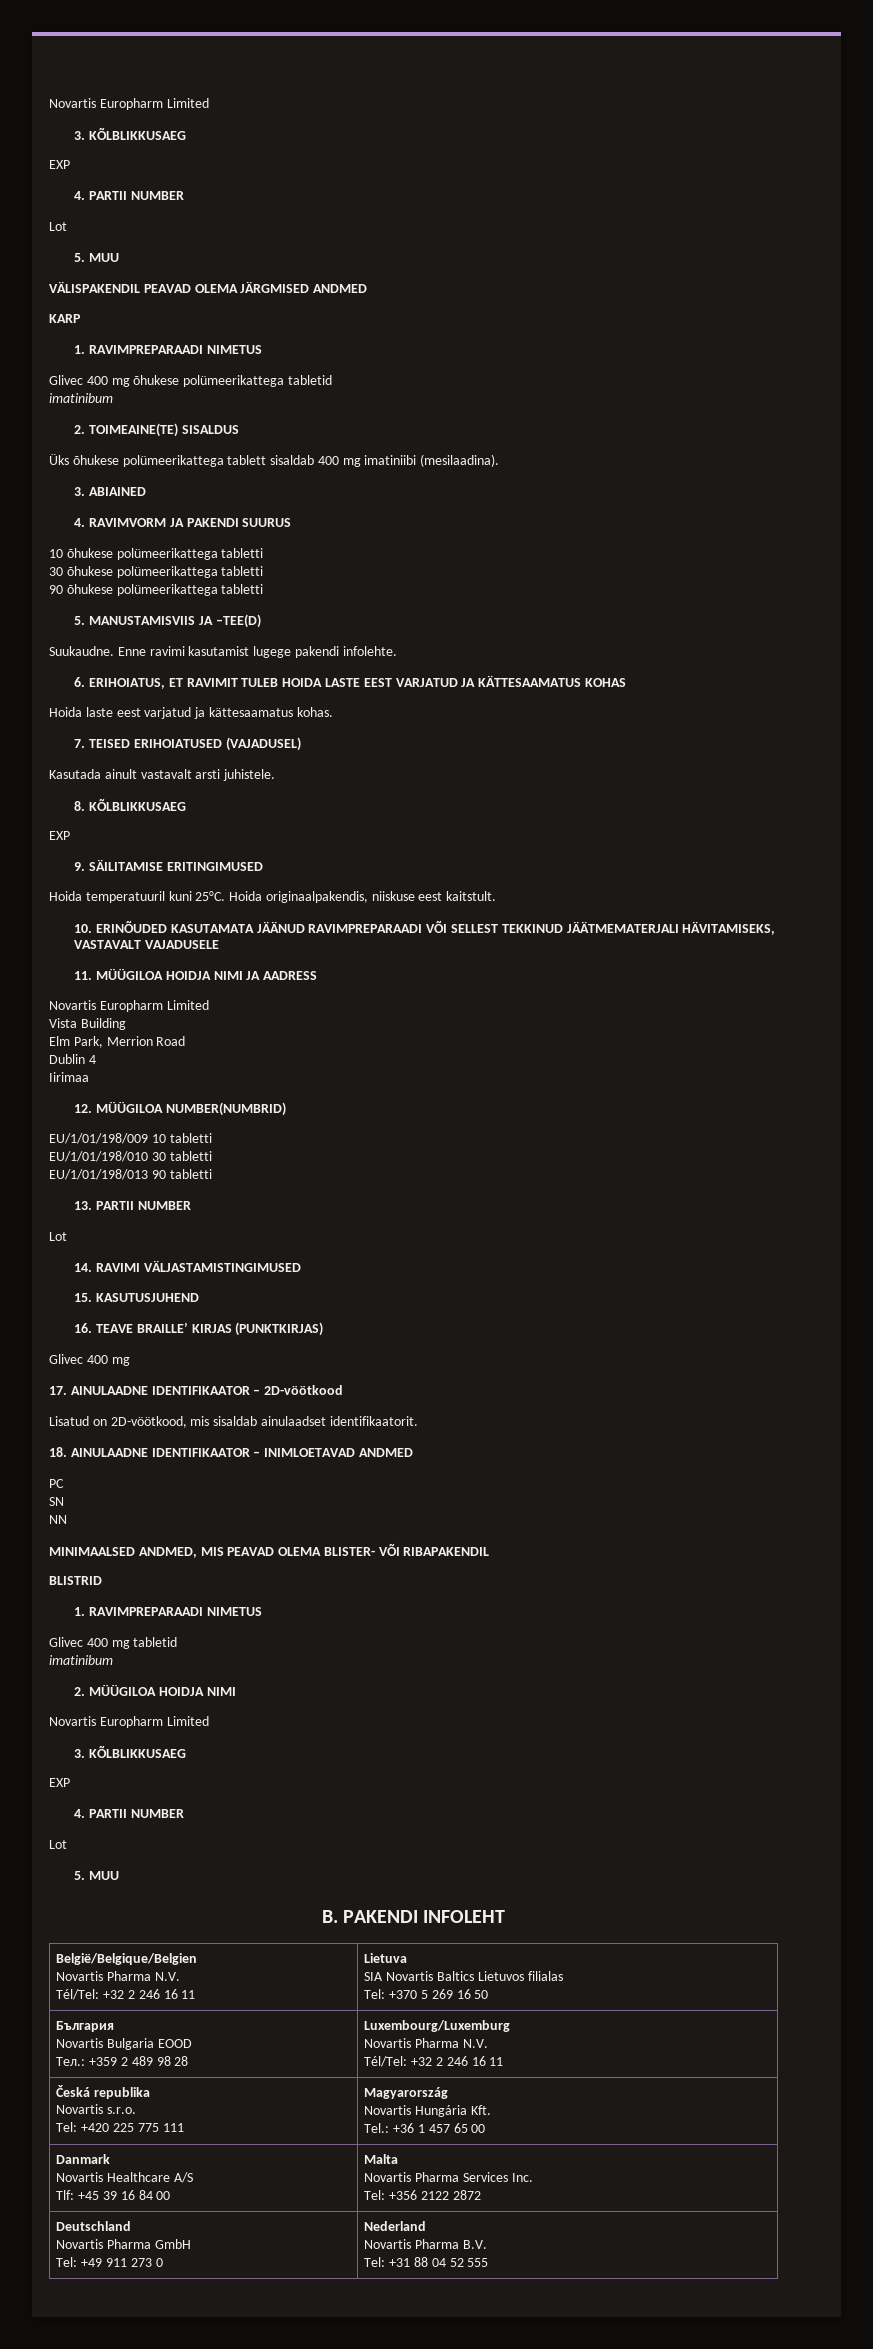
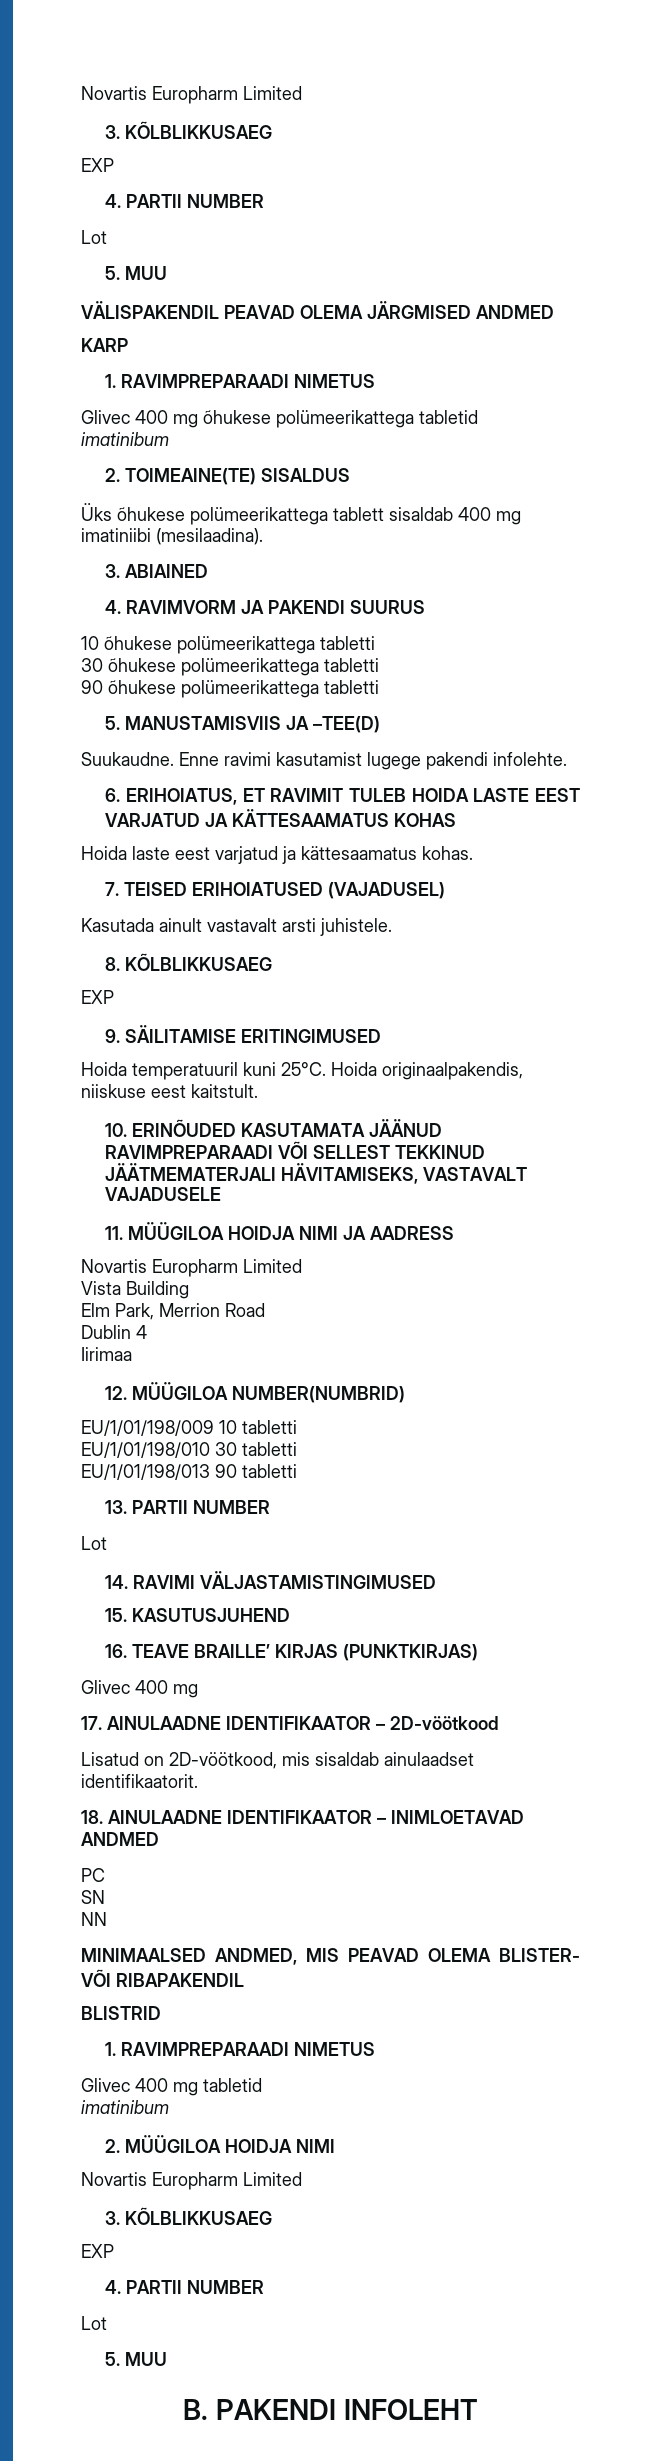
[56,1953,198,1965] [56,1971,180,1981] [56,1989,196,2000] [364,1953,408,1963] [364,1971,563,1981] [364,1989,489,1999] [56,2021,115,2032] [56,2038,192,2050] [56,2056,189,2066] [364,2020,511,2032] [364,2038,488,2048] [364,2056,504,2067] [56,2085,151,2099] [56,2104,137,2114] [56,2122,184,2132] [364,2087,449,2099] [364,2105,491,2117] [364,2123,486,2133] [56,2154,111,2164] [56,2172,193,2183] [56,2190,171,2200] [364,2154,399,2164] [364,2172,533,2182] [364,2190,481,2200] [56,2221,132,2231] [56,2239,191,2249] [56,2257,163,2267] [364,2221,427,2231] [364,2239,487,2249] [364,2257,489,2267] // België/Belgique/Belgien // Novartis Pharma N.V. // Tél/Tel: +32 2 246 16 11 | Lietuva // SIA Novartis Baltics Lietuvos filialas // Tel: +370 5 269 16 50 // България // Novartis Bulgaria EOOD // Тел.: +359 2 489 98 28 | Luxembourg/Luxemburg // Novartis Pharma N.V. // Tél/Tel: +32 2 246 16 11 // Česká republika // Novartis s.r.o. // Tel: +420 225 775 111 | Magyarország // Novartis Hungária Kft. // Tel.: +36 1 457 65 00 // Danmark // Novartis Healthcare A/S // Tlf: +45 39 16 84 00 | Malta // Novartis Pharma Services Inc. // Tel: +356 2122 2872 // Deutschland // Novartis Pharma GmbH // Tel: +49 911 273 0 | Nederland // Novartis Pharma B.V. // Tel: +31 88 04 52 555 -> (478, 2409) none

